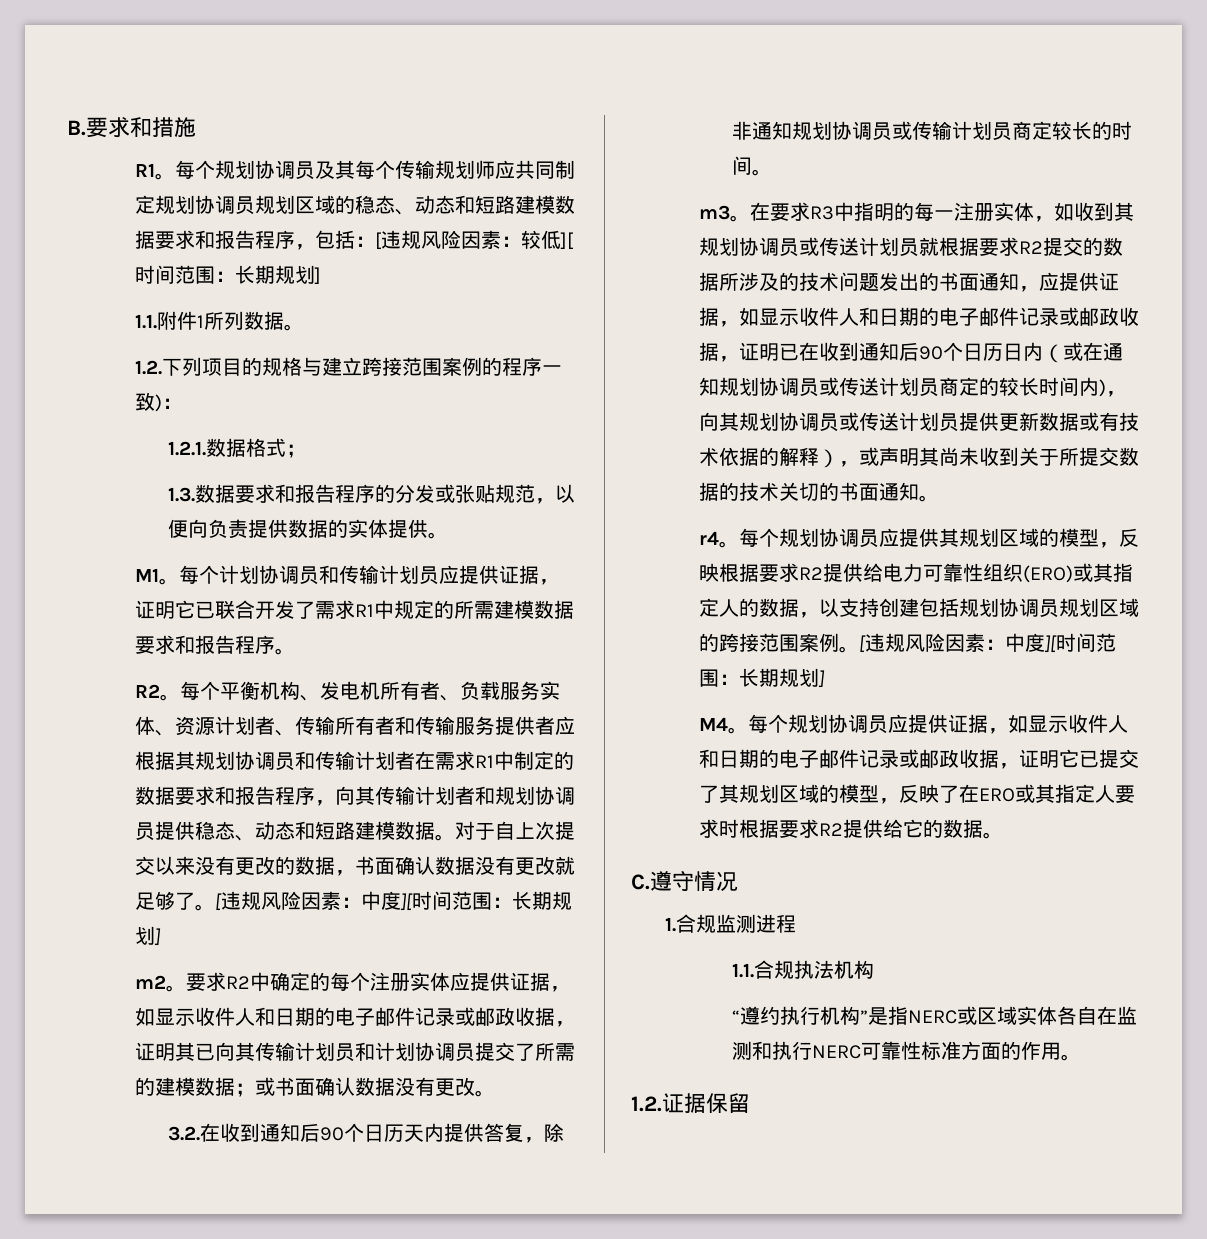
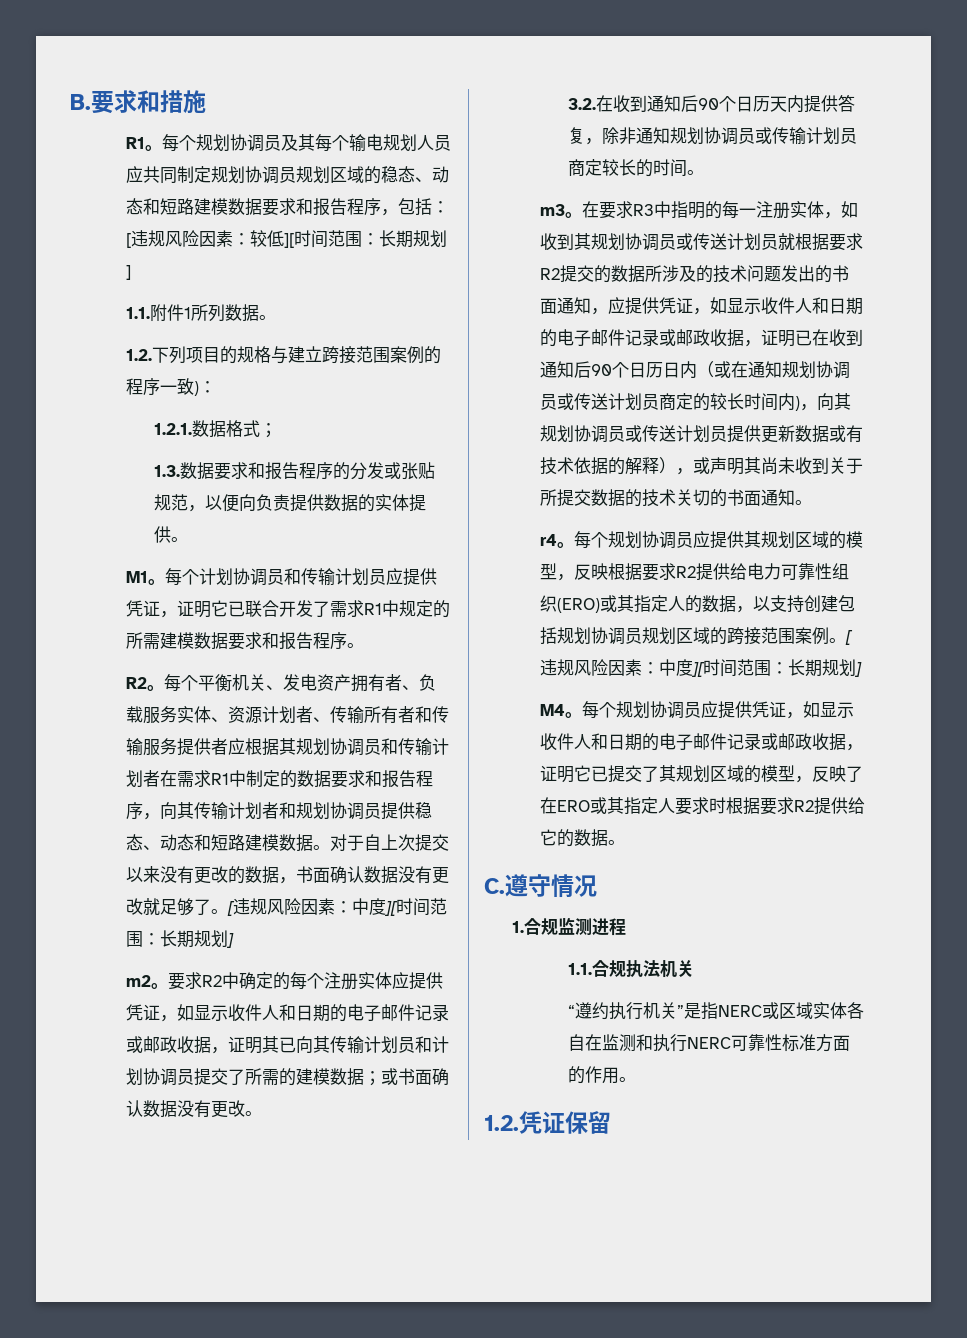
[394,160,495,179] 传输规划师 -> [349,134,452,152] 输电规划人员
[498,565,539,584] 证据 -> [126,600,161,617] 凭证
[279,681,400,701] 构、发电机所 -> [249,674,369,692] 关、发电资产拥
[509,972,550,991] 证据 -> [126,1004,161,1021] 凭证
[1098,272,1119,291] [698,307,719,326] 证据 -> [659,297,694,314] 凭证
[947,714,988,733] 证据 -> [752,701,787,718] 凭证
[854,960,875,979] 构 -> [677,960,695,977] 关
[840,1006,861,1025] 构 -> [660,1002,678,1019] 关
[662,1093,706,1113] 证据 -> [519,1111,565,1134] 凭证

